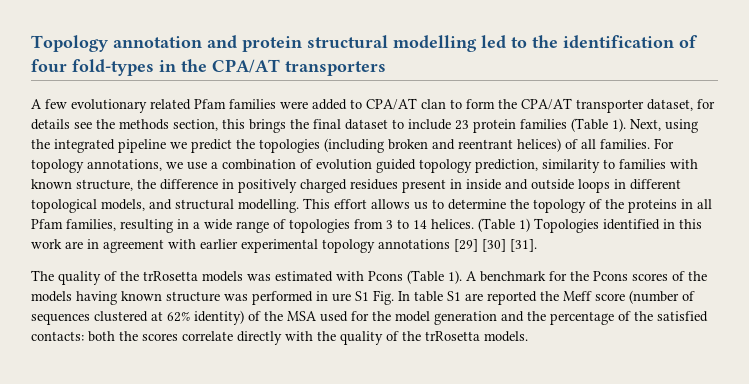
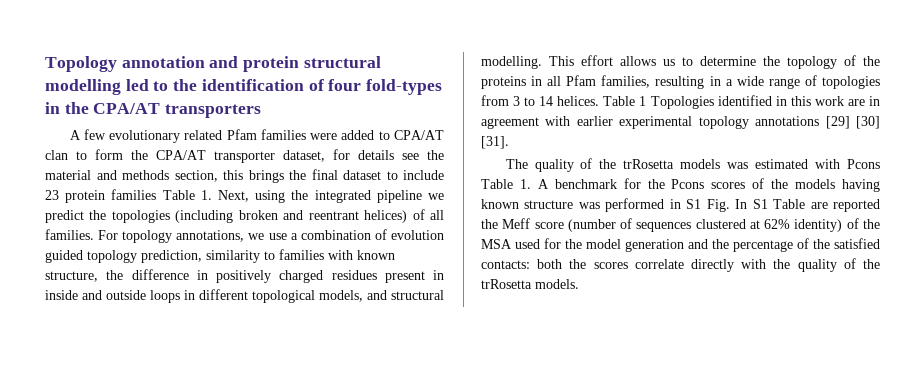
(115, 124) none -> [45,170,117,180] material and
[571,118,626,132] (Table 1). -> [162,190,212,200] Table 1.
[478,218,530,232] (Table 1) -> [603,96,647,106] Table 1
[407,270,462,284] (Table 1). -> [481,179,531,189] Table 1.
[332,293,351,302] ure -> (681, 204) none
[414,291,461,302] table S1 -> [752,199,806,209] S1 Table

